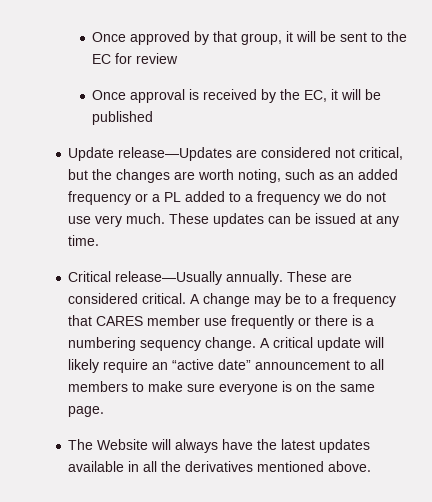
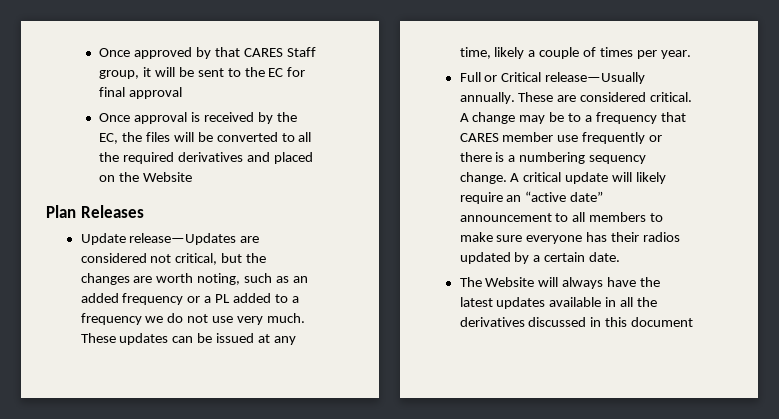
(238, 36) none -> [243,47,316,57] CARES Staff
[136,53,179,64] review -> [99,87,182,99] final approval
[331,89,382,100] [92,111,154,125] it will be published -> [121,132,312,142] [99,152,313,164] [99,172,192,182] [46,205,144,218] the files will be converted to all the required derivatives and placed on the Website // Plan Releases
[68,235,100,246] time. // -> [459,47,691,59] [459,72,498,82] time, likely a couple of times per year. // Full or
[282,381,376,392] [68,406,105,417] is on the same page. -> [586,232,681,242] [459,252,621,264] has their radios updated by a certain date.
[257,461,372,472] mentioned above. -> [528,317,694,327] discussed in this document

